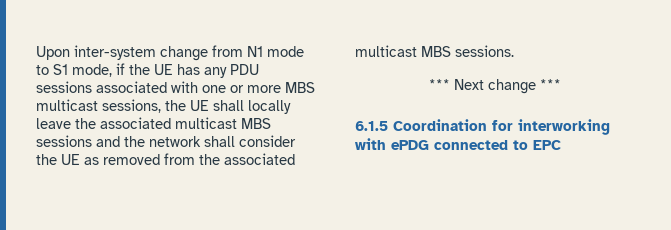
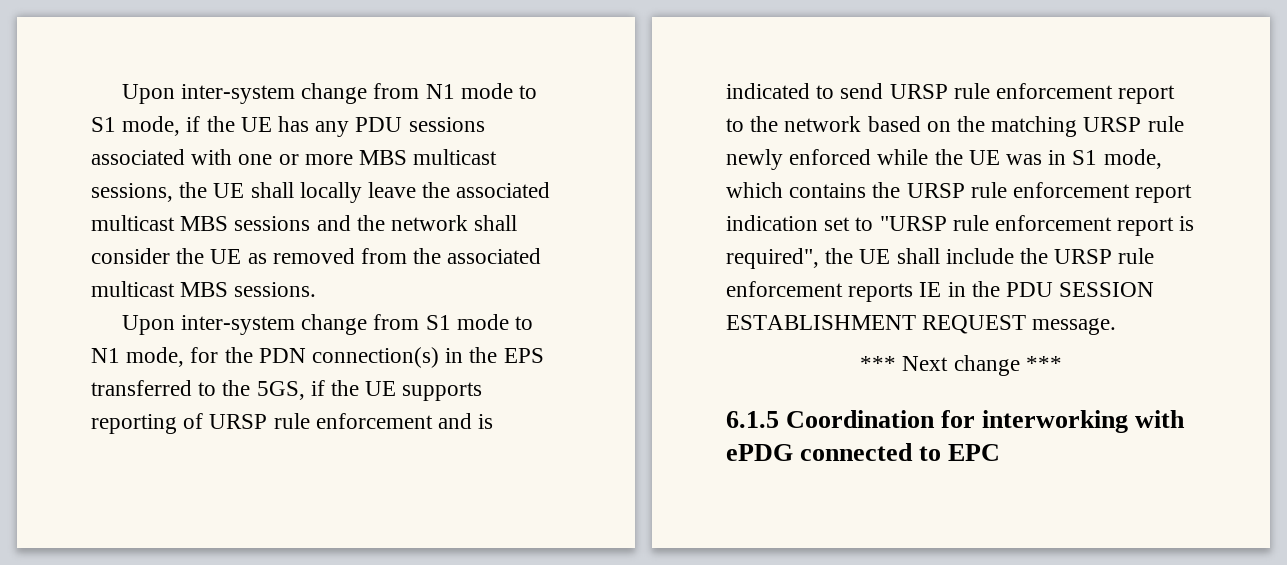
(514, 51) none -> [121,314,534,335] [91,347,544,368] [91,380,483,401] [91,413,494,434] [726,83,1176,104] [726,116,1184,137] [726,149,1162,170] [726,182,1193,203] [726,215,1195,236] [726,248,1155,269] [726,281,1155,302] [726,315,1117,335] // Upon inter-system change from S1 mode to N1 mode, for the PDN connection(s) in the EPS transferred to the 5GS, if the UE supports reporting of URSP rule enforcement and is indicated to send URSP rule enforcement report to the network based on the matching URSP rule newly enforced while the UE was in S1 mode, which contains the URSP rule enforcement report indication set to "URSP rule enforcement report is required", the UE shall include the URSP rule enforcement reports IE in the PDU SESSION ESTABLISHMENT REQUEST message.

